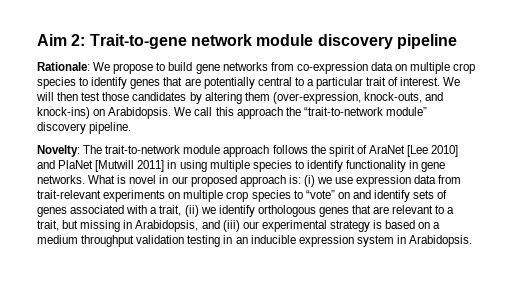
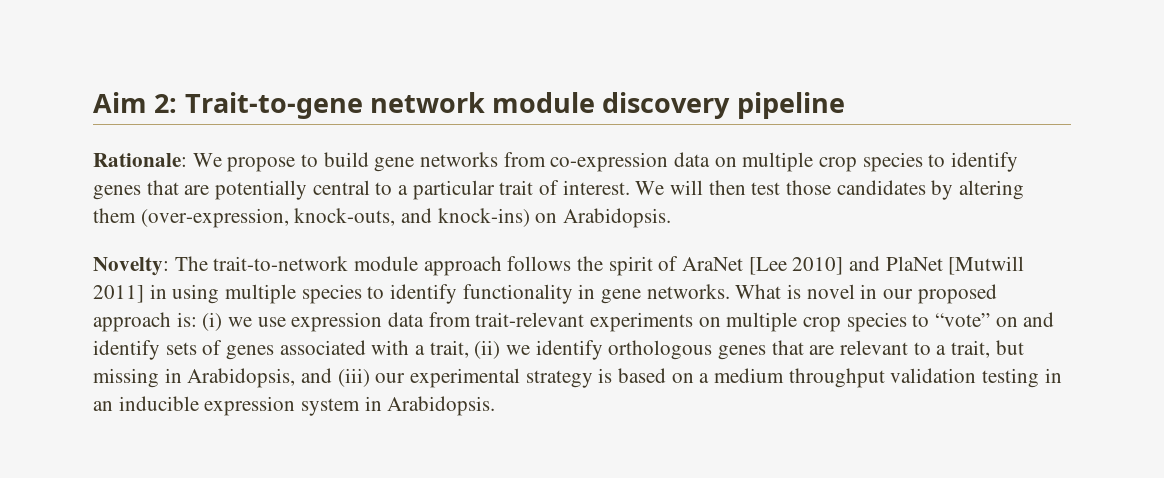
[174,107,427,119] [37,122,132,134] We call this approach the “trait-to-network module” discovery pipeline. -> (672, 218) none

